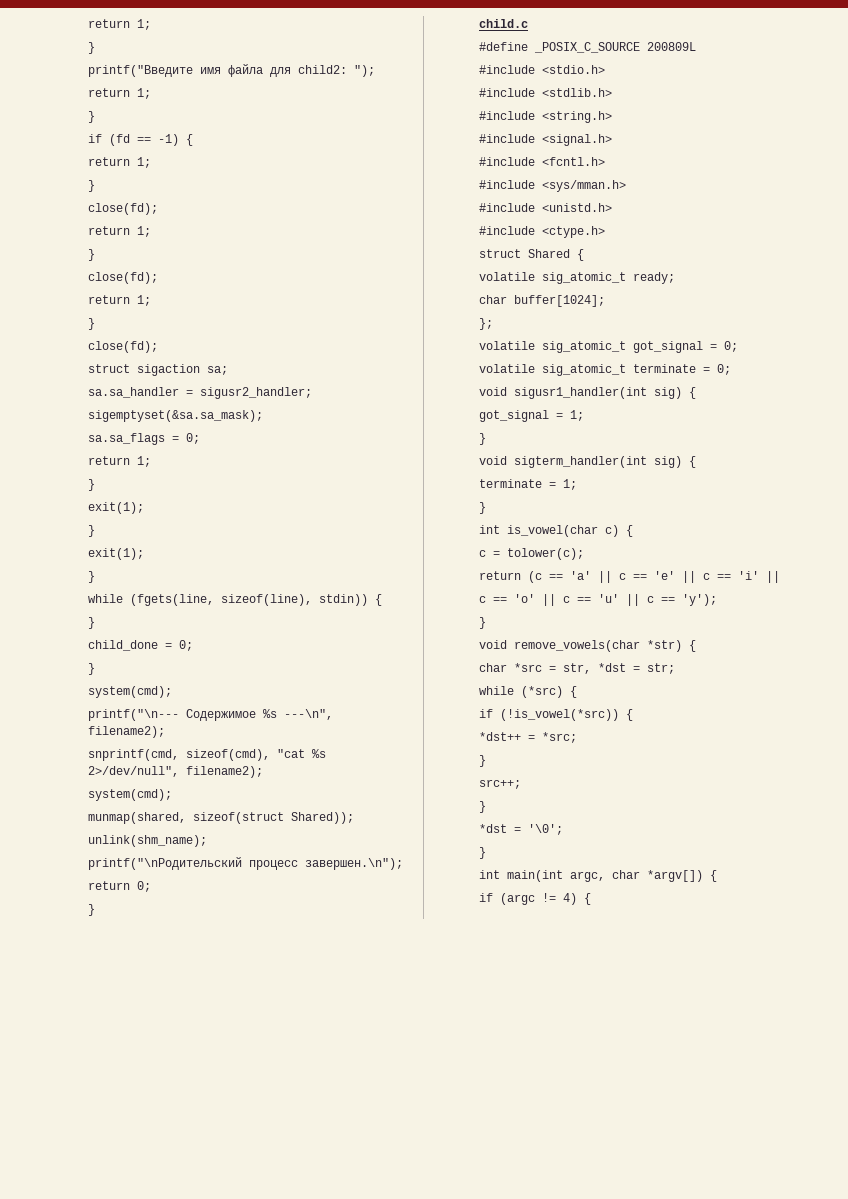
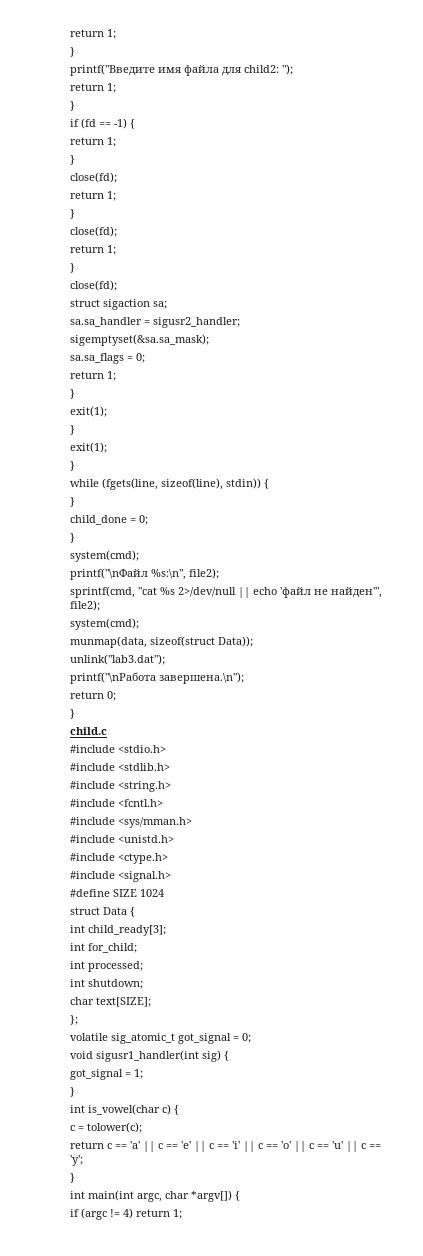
[87,709,333,721] [87,726,165,738] [87,749,326,761] [87,766,263,778] [87,789,172,801] [87,812,354,824] [87,835,207,847] [87,857,403,870] printf("\n--- Содержимое %s ---\n", filename2); // snprintf(cmd, sizeof(cmd), "cat %s 2>/dev/null", filename2); // system(cmd); // munmap(shared, sizeof(struct Shared)); // unlink(shm_name); // printf("\nРодительский процесс завершен.\n"); -> [70,568,220,580] [70,586,383,598] [70,600,101,611] [70,618,140,630] [70,636,254,648] [70,654,166,665] [70,672,245,684] printf("\nФайл %s:\n", file2); // sprintf(cmd, "cat %s 2>/dev/null || echo 'файл не найден'", file2); // system(cmd); // munmap(data, sizeof(struct Data)); // unlink("lab3.dat"); // printf("\nРабота завершена.\n");
[478,42,696,53] // #define _POSIX_C_SOURCE 200809L -> (108, 731) none
[478,134,612,146] // #include <signal.h> -> (172, 786) none
[478,249,584,261] [478,272,675,284] [478,295,605,307] // struct Shared { // volatile sig_atomic_t ready; // char buffer[1024]; -> [70,871,172,882] [70,889,165,897] [70,907,136,917] [70,925,167,936] [70,943,138,953] [70,961,144,972] [70,979,144,989] [70,997,152,1007] // #include <signal.h> // #define SIZE 1024 // struct Data { // int child_ready[3]; // int for_child; // int processed; // int shutdown; // char text[SIZE];
[478,364,731,376] // volatile sig_atomic_t terminate = 0; -> (252, 1038) none
[478,456,696,468] [478,479,577,490] [478,502,486,514] // void sigterm_handler(int sig) { // terminate = 1; // } -> (76, 1092) none
[527,571,542,583] (c -> [107,1143,113,1149] c
(780, 577) // -> (256, 1146) none
[681,594,717,606] [478,617,486,629] [478,640,696,652] [478,663,675,674] [478,686,577,698] [478,709,633,721] [478,732,577,743] [478,755,486,767] [478,779,521,789] [478,801,486,813] [478,824,563,835] 'y'); // } // void remove_vowels(char *str) { // char *src = str, *dst = str; // while (*src) { // if (!is_vowel(*src)) { // *dst++ = *src; // } // src++; // } // *dst = '\0'; -> [70,1155,84,1166] 'y';
[583,893,591,905] { -> [136,1209,183,1219] return 1;

